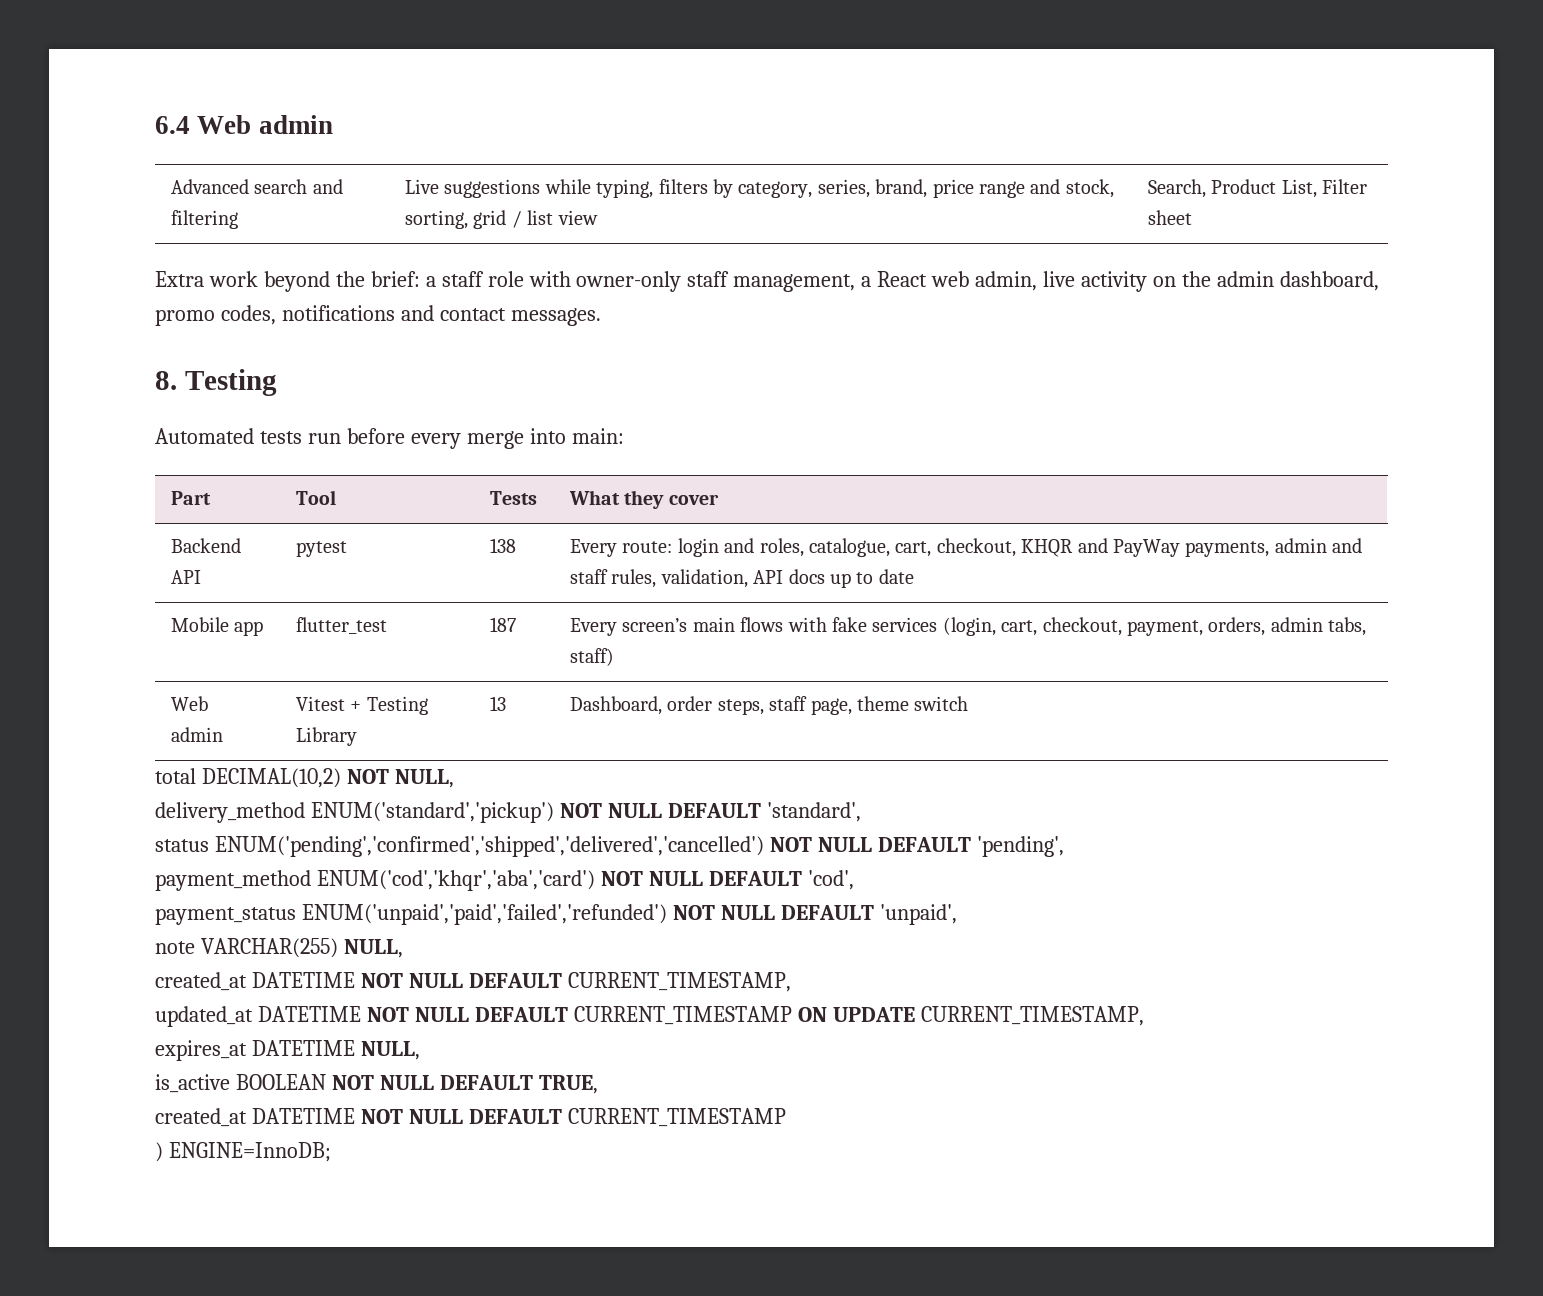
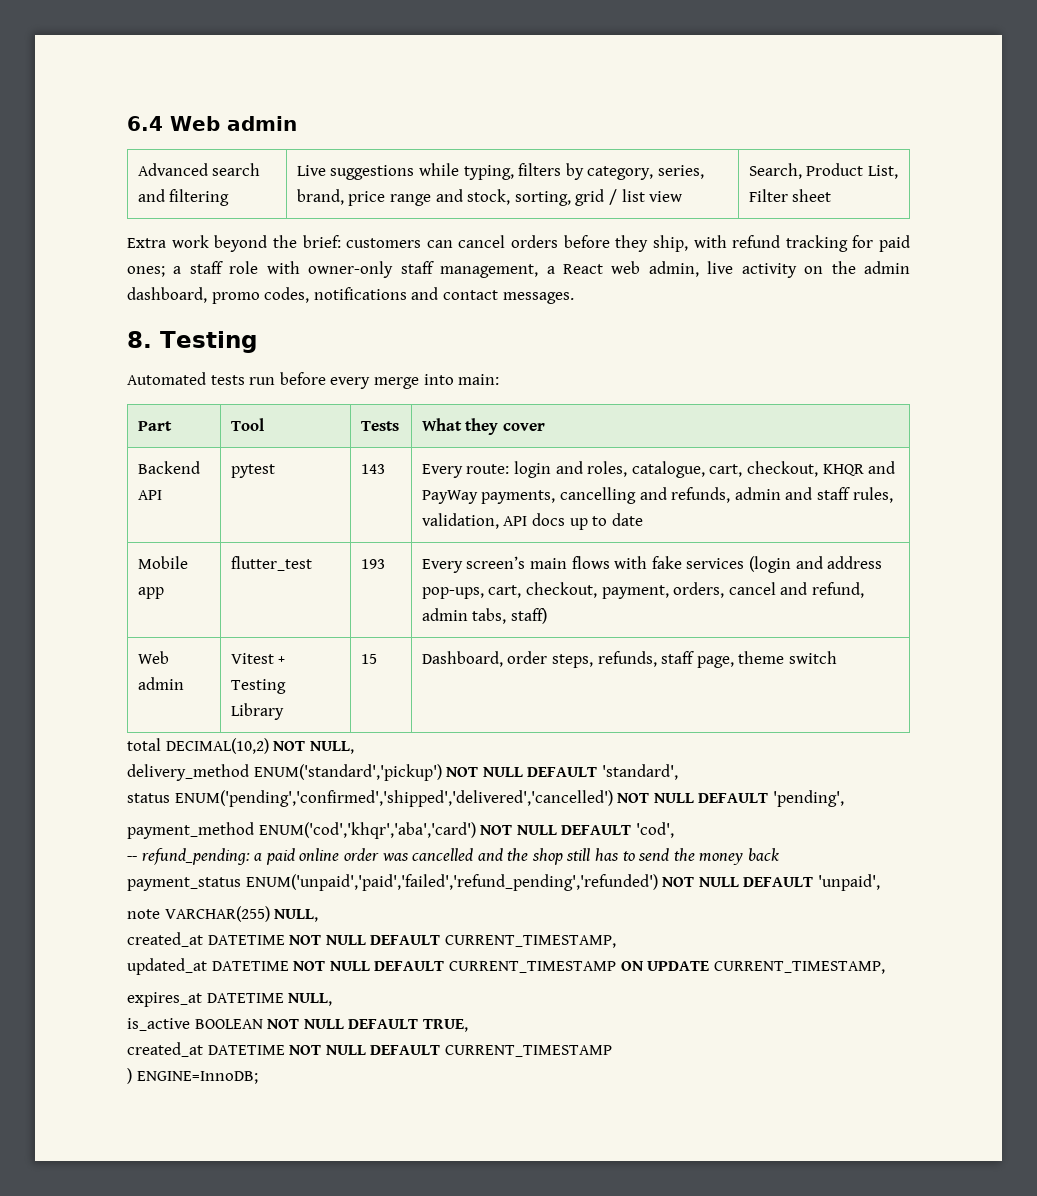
(420, 279) none -> [346,235,910,252] [127,266,165,277] customers can cancel orders before they ship, with refund tracking for paid ones;
[489,538,516,553] 138 -> [360,464,385,474] 143
(1270, 549) none -> [560,487,731,504] cancelling and refunds,
[489,617,516,632] 187 -> [360,559,385,569] 193
[942,617,996,636] (login, -> [748,556,883,573] [421,587,484,599] (login and address pop-ups,
(1266, 626) none -> [728,582,864,598] cancel and refund,
[489,696,506,711] 13 -> [360,654,377,664] 15
(764, 707) none -> [597,651,657,667] refunds,
(854, 880) none -> [127,848,780,865] // -- refund_pending: a paid online order was cancelled and the shop still has to send the money back
[301,904,667,925] ENUM('unpaid','paid','failed','refunded') -> [245,874,658,891] ENUM('unpaid','paid','failed','refund_pending','refunded')

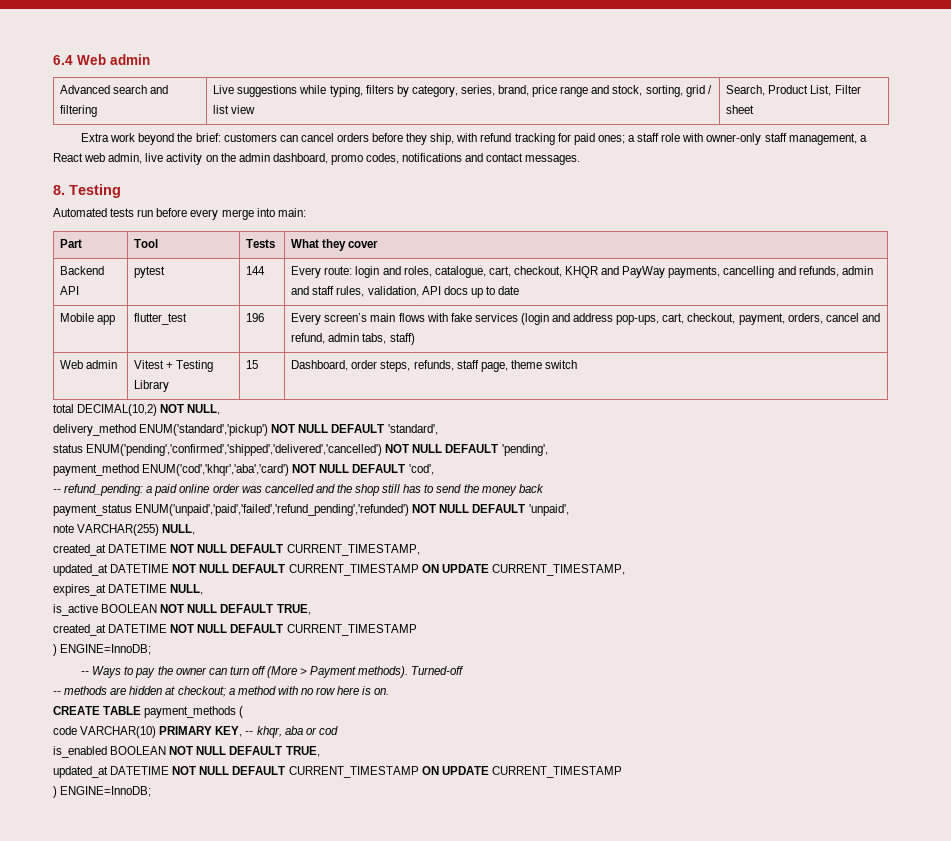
[360,464,385,474] 143 -> [246,266,266,275] 144
[360,559,385,569] 193 -> [246,313,265,322] 196
(258, 1077) none -> [81,666,465,678] [53,686,390,697] [53,706,244,718] [53,726,338,738] [53,746,320,758] [53,766,622,778] [53,786,152,798] // -- Ways to pay the owner can turn off (More > Payment methods). Turned-off // -- methods are hidden at checkout; a method with no row here is on. // CREATE TABLE payment_methods ( // code VARCHAR(10) PRIMARY KEY, -- khqr, aba or cod // is_enabled BOOLEAN NOT NULL DEFAULT TRUE, // updated_at DATETIME NOT NULL DEFAULT CURRENT_TIMESTAMP ON UPDATE CURRENT_TIMESTAMP // ) ENGINE=InnoDB;

